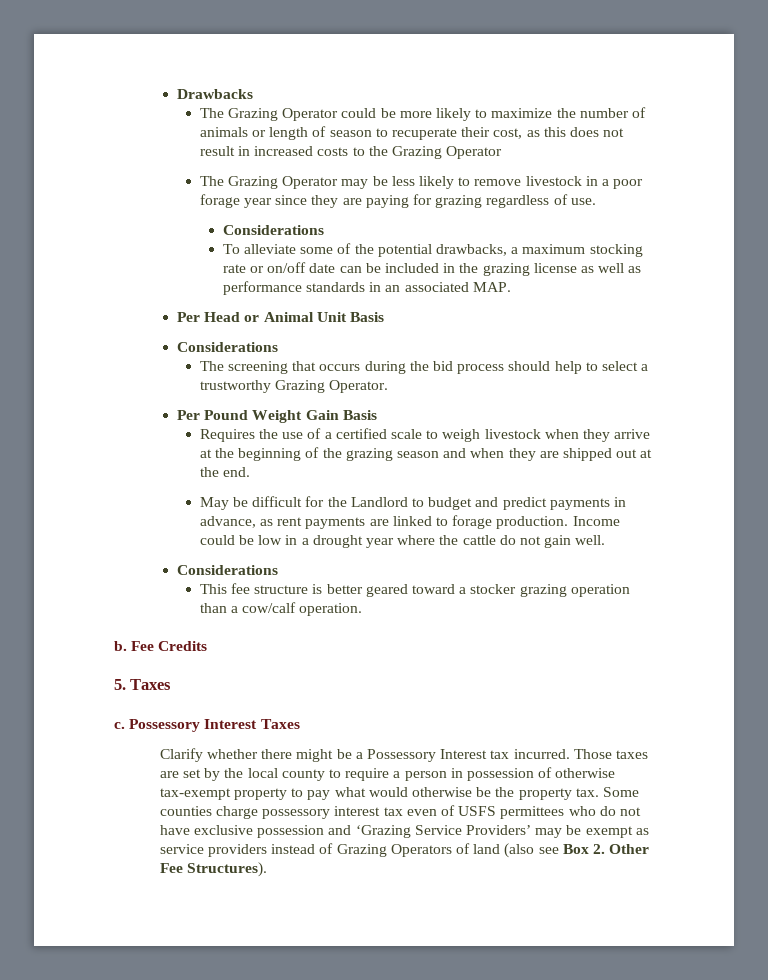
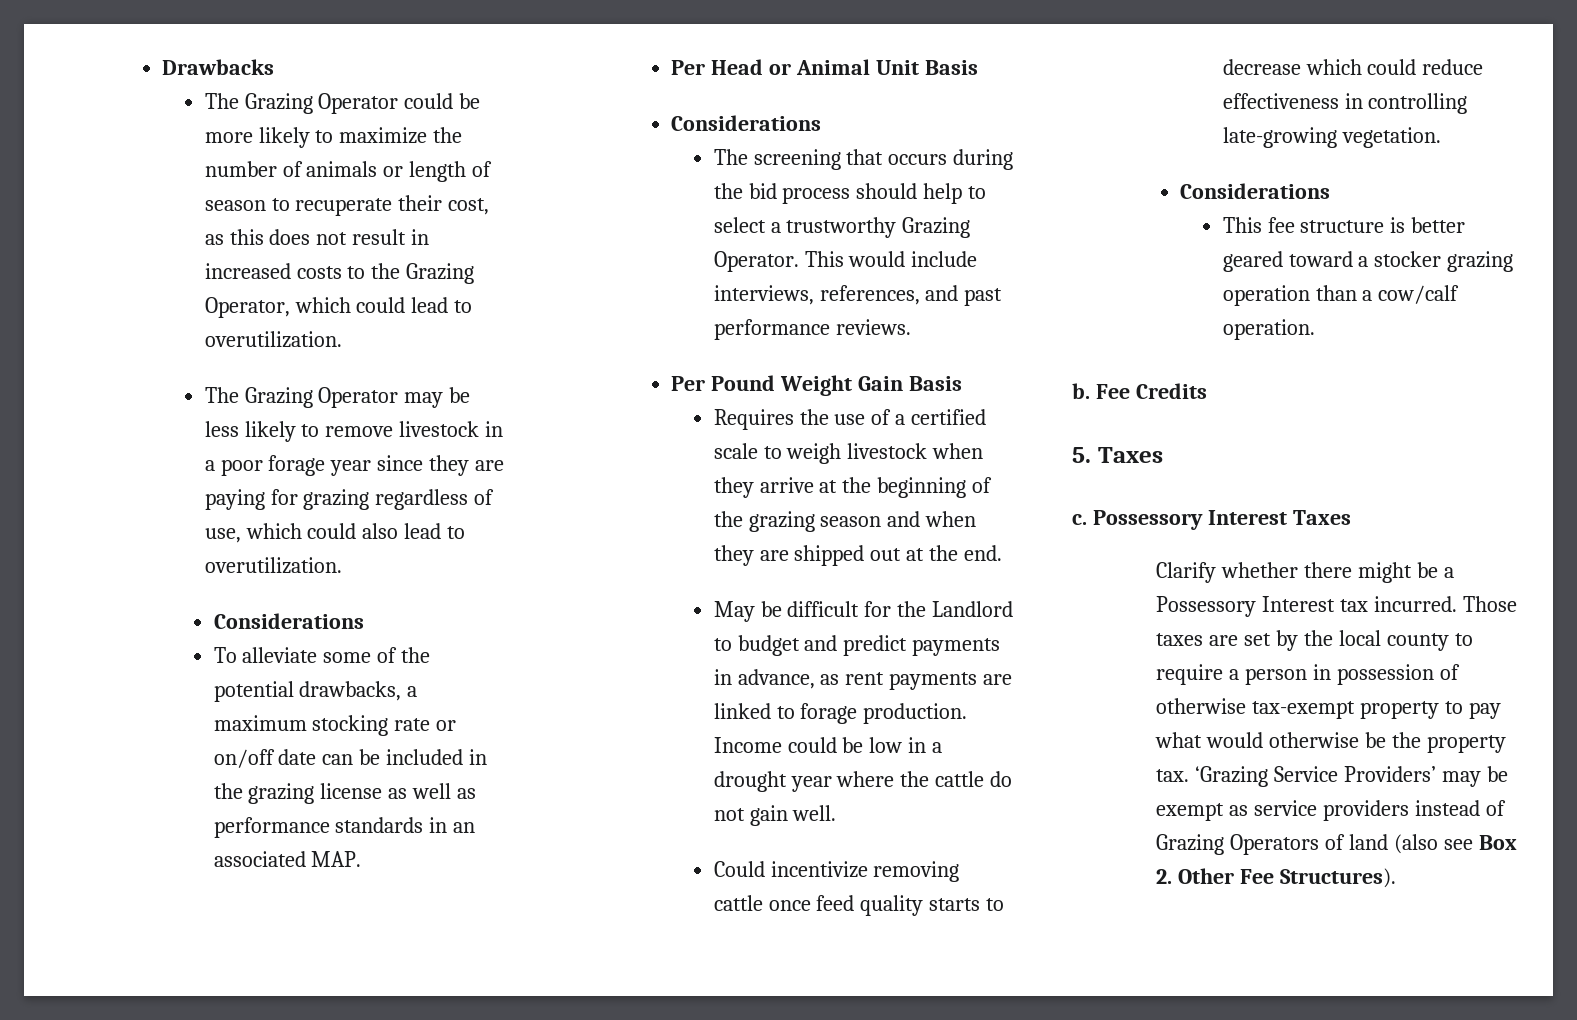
[446,146,503,159] Operator -> [204,297,473,318] [204,331,342,348] Operator, which could lead to overutilization.
[570,198,596,205] use. -> [204,523,466,543] [204,557,342,574] use, which could also lead to overutilization.
(389, 386) none -> [804,251,978,267] [713,285,1003,306] [713,319,911,340] This would include interviews, references, and past performance reviews.
(606, 540) none -> [713,861,960,882] [713,895,1005,916] [1222,59,1484,75] [1222,93,1468,114] [1222,127,1441,148] // Could incentivize removing cattle once feed quality starts to decrease which could reduce effectiveness in controlling late-growing vegetation.
[602,787,639,797] [159,805,641,819] [159,825,352,838] Some counties charge possessory interest tax even of USFS permittees who do not have exclusive possession and -> (1190, 775) none

